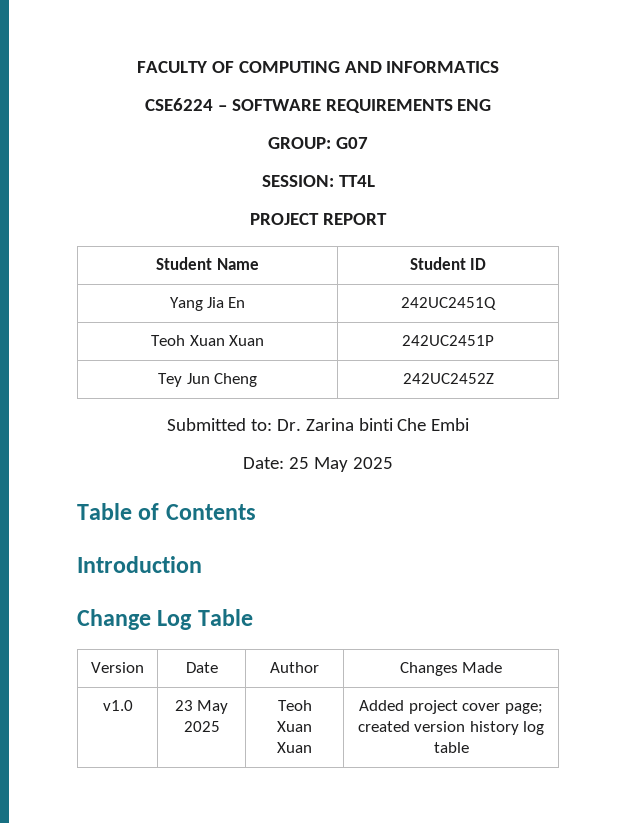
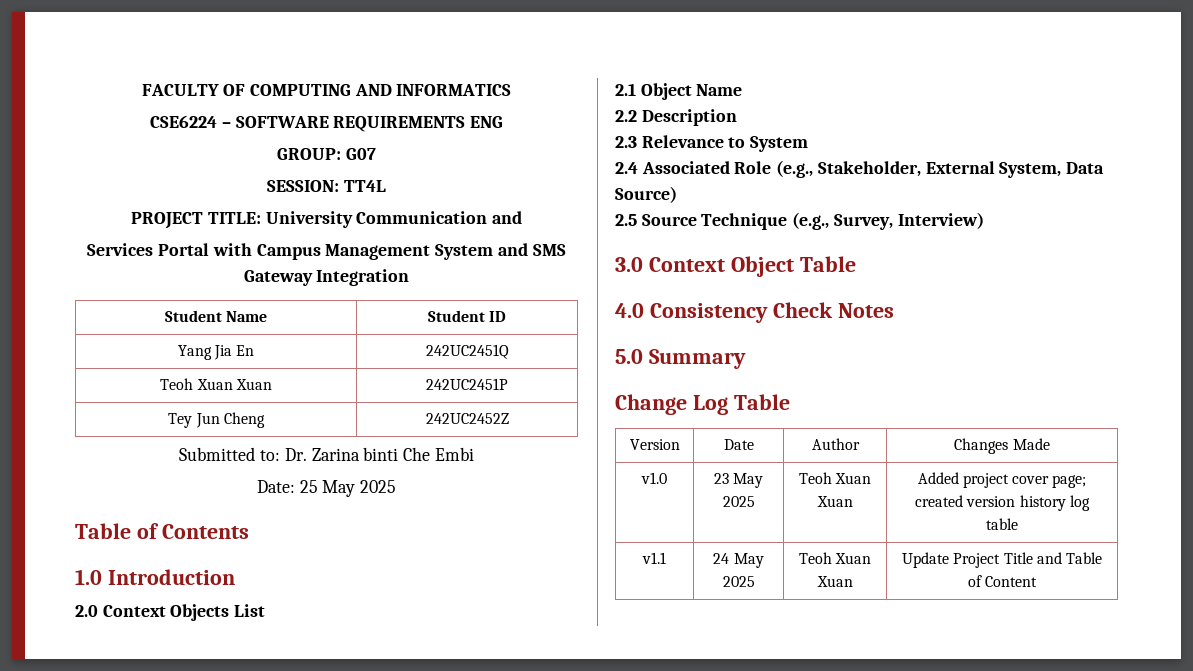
[322,213,387,225] REPORT -> [207,211,522,228] [87,243,566,260] [243,269,410,286] TITLE: University Communication and // Services Portal with Campus Management System and SMS Gateway Integration
(256, 512) none -> [75,569,102,585] 1.0
(202, 564) none -> [75,604,266,621] [615,83,743,100] [615,109,737,126] [615,135,809,152] [615,160,1105,178] [615,186,677,203] [615,212,984,230] [615,256,856,277] [615,302,894,323] [615,349,746,369] // 2.0 Context Objects List // 2.1 Object Name // 2.2 Description // 2.3 Relevance to System // 2.4 Associated Role (e.g., Stakeholder, External System, Data Source) // 2.5 Source Technique (e.g., Survey, Interview) // 3.0 Context Object Table // 4.0 Consistency Check Notes // 5.0 Summary
(469, 747) none -> [642,552,666,564] [713,553,764,568] [722,576,755,587] [798,552,872,564] [816,576,853,587] [901,552,1103,568] [967,575,1038,587] // v1.1 | 24 May 2025 | Teoh Xuan Xuan | Update Project Title and Table of Content

